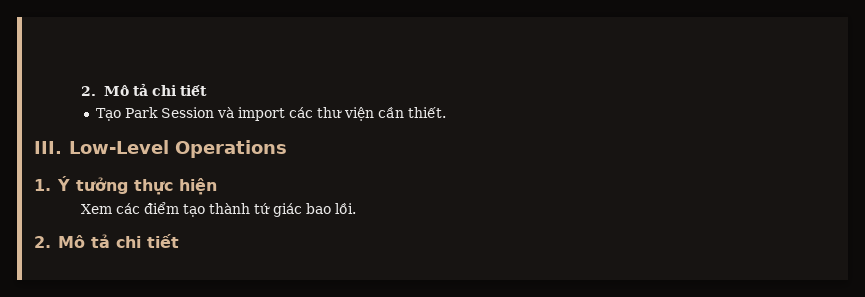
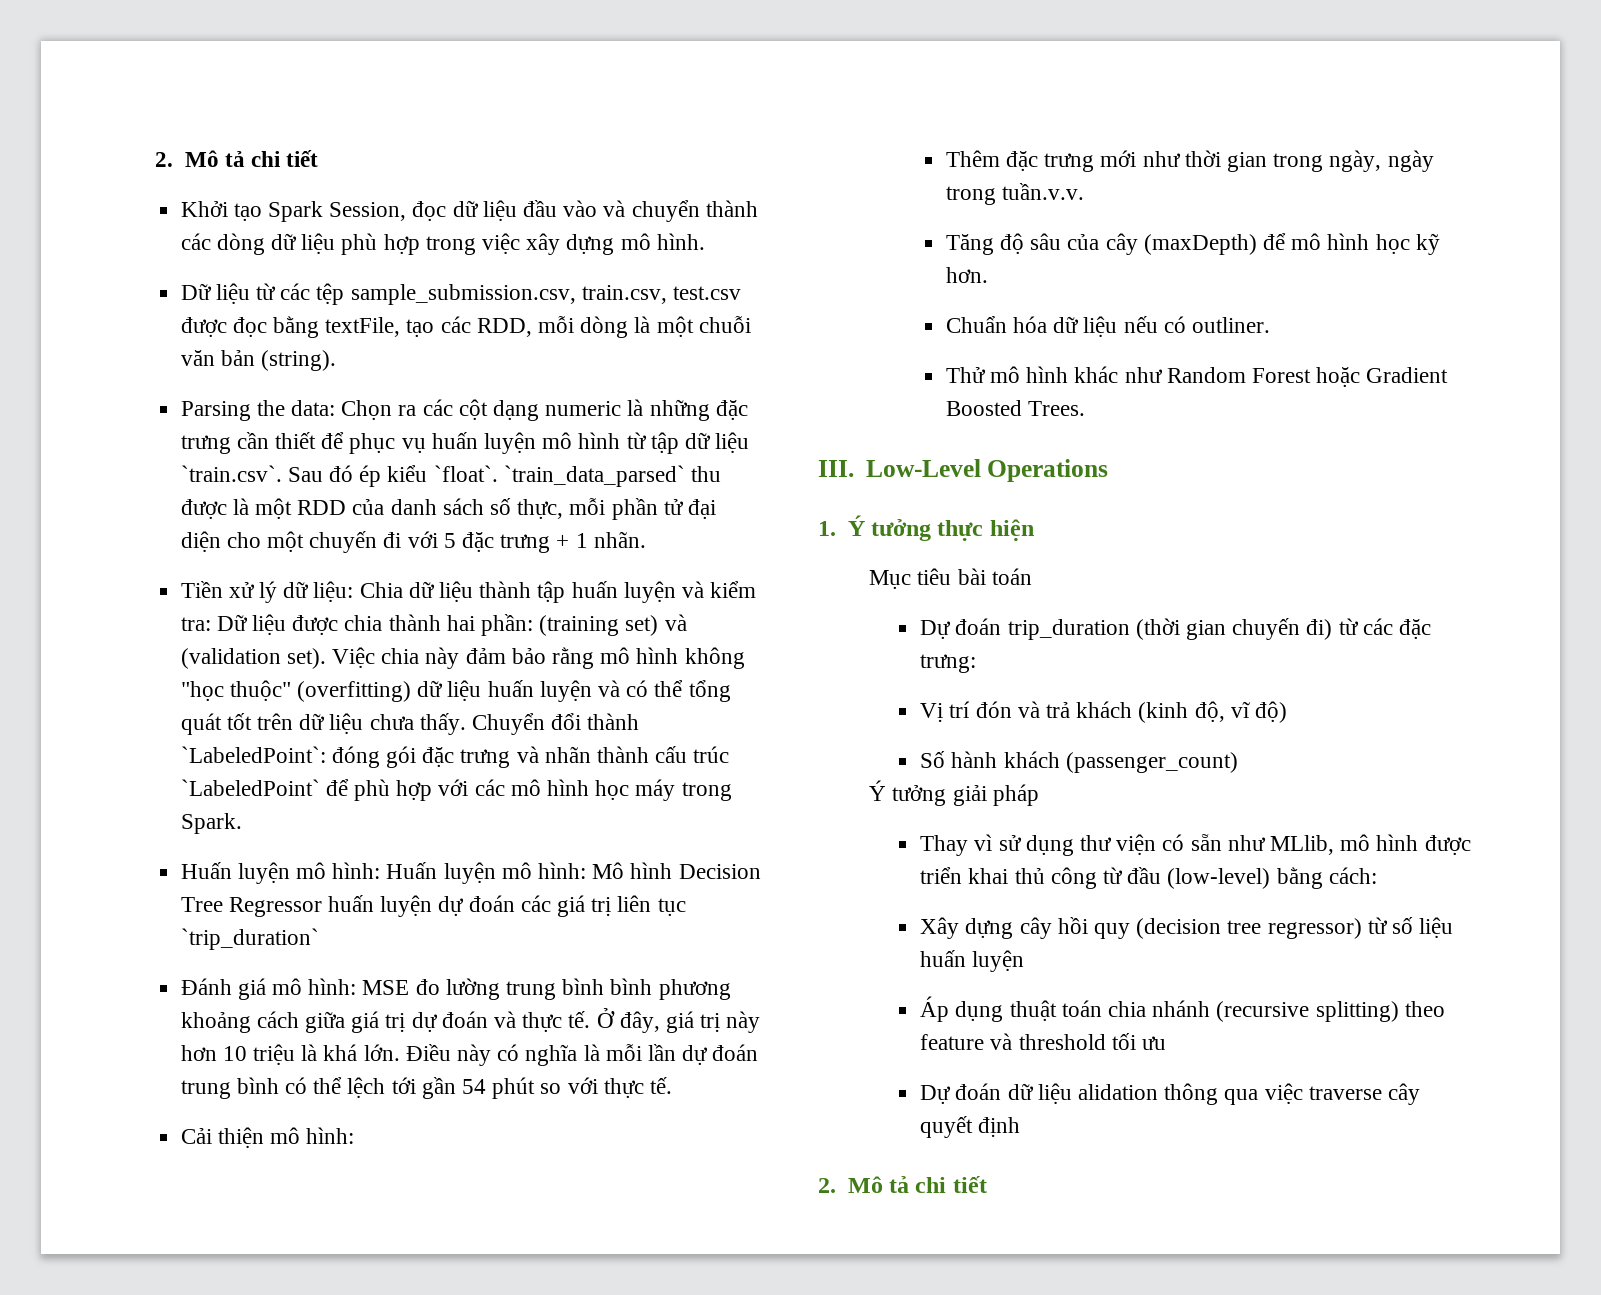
[95,107,446,121] Tạo Park Session và import các thư viện cần thiết. -> [180,200,758,222] [180,233,705,255] [180,283,742,305] [180,316,751,338] [180,350,336,371] [180,399,748,421] [180,432,750,454] [180,465,722,487] [180,498,717,520] [180,531,646,553] [180,581,757,603] [180,614,687,636] [180,647,745,669] [180,680,731,702] [180,713,640,735] [180,746,730,768] [180,779,732,801] [180,813,242,834] [180,862,761,884] [180,895,686,917] [180,928,319,950] [180,978,731,1000] [180,1008,761,1033] [180,1044,759,1066] [180,1077,673,1099] [180,1127,355,1148] [945,150,1434,172] [945,183,1084,205] [945,233,1440,255] [945,267,988,283] [945,316,1271,337] [945,366,1449,387] [945,400,1085,416] Khởi tạo Spark Session, đọc dữ liệu đầu vào và chuyển thành các dòng dữ liệu phù hợp trong việc xây dựng mô hình. // Dữ liệu từ các tệp sample_submission.csv, train.csv, test.csv được đọc bằng textFile, tạo các RDD, mỗi dòng là một chuỗi văn bản (string). // Parsing the data: Chọn ra các cột dạng numeric là những đặc trưng cần thiết để phục vụ huấn luyện mô hình từ tập dữ liệu `train.csv`. Sau đó ép kiểu `float`. `train_data_parsed` thu được là một RDD của danh sách số thực, mỗi phần tử đại diện cho một chuyến đi với 5 đặc trưng + 1 nhãn. // Tiền xử lý dữ liệu: Chia dữ liệu thành tập huấn luyện và kiểm tra: Dữ liệu được chia thành hai phần: (training set) và (validation set). Việc chia này đảm bảo rằng mô hình không "học thuộc" (overfitting) dữ liệu huấn luyện và có thể tổng quát tốt trên dữ liệu chưa thấy. Chuyển đổi thành `LabeledPoint`: đóng gói đặc trưng và nhãn thành cấu trúc `LabeledPoint` để phù hợp với các mô hình học máy trong Spark. // Huấn luyện mô hình: Huấn luyện mô hình: Mô hình Decision Tree Regressor huấn luyện dự đoán các giá trị liên tục `trip_duration` // Đánh giá mô hình: MSE đo lường trung bình bình phương khoảng cách giữa giá trị dự đoán và thực tế. Ở đây, giá trị này hơn 10 triệu là khá lớn. Điều này có nghĩa là mỗi lần dự đoán trung bình có thể lệch tới gần 54 phút so với thực tế. // Cải thiện mô hình: // Thêm đặc trưng mới như thời gian trong ngày, ngày trong tuần.v.v. // Tăng độ sâu của cây (maxDepth) để mô hình học kỹ hơn. // Chuẩn hóa dữ liệu nếu có outliner. // Thử mô hình khác như Random Forest hoặc Gradient Boosted Trees.
[80,202,356,217] Xem các điểm tạo thành tứ giác bao lồi. -> [869,568,1032,589] [920,618,1432,640] [920,654,977,673] [920,701,1288,723] [920,751,1238,773] [869,780,1039,806] [920,834,1471,856] [920,867,1377,889] [920,917,1454,939] [920,950,1025,972] [920,996,1445,1022] [920,1033,1166,1050] [920,1083,1421,1105] [920,1116,1021,1138] Mục tiêu bài toán // Dự đoán trip_duration (thời gian chuyến đi) từ các đặc trưng: // Vị trí đón và trả khách (kinh độ, vĩ độ) // Số hành khách (passenger_count) // Ý tưởng giải pháp // Thay vì sử dụng thư viện có sẵn như MLlib, mô hình được triển khai thủ công từ đầu (low-level) bằng cách: // Xây dựng cây hồi quy (decision tree regressor) từ số liệu huấn luyện // Áp dụng thuật toán chia nhánh (recursive splitting) theo feature và threshold tối ưu // Dự đoán dữ liệu alidation thông qua việc traverse cây quyết định

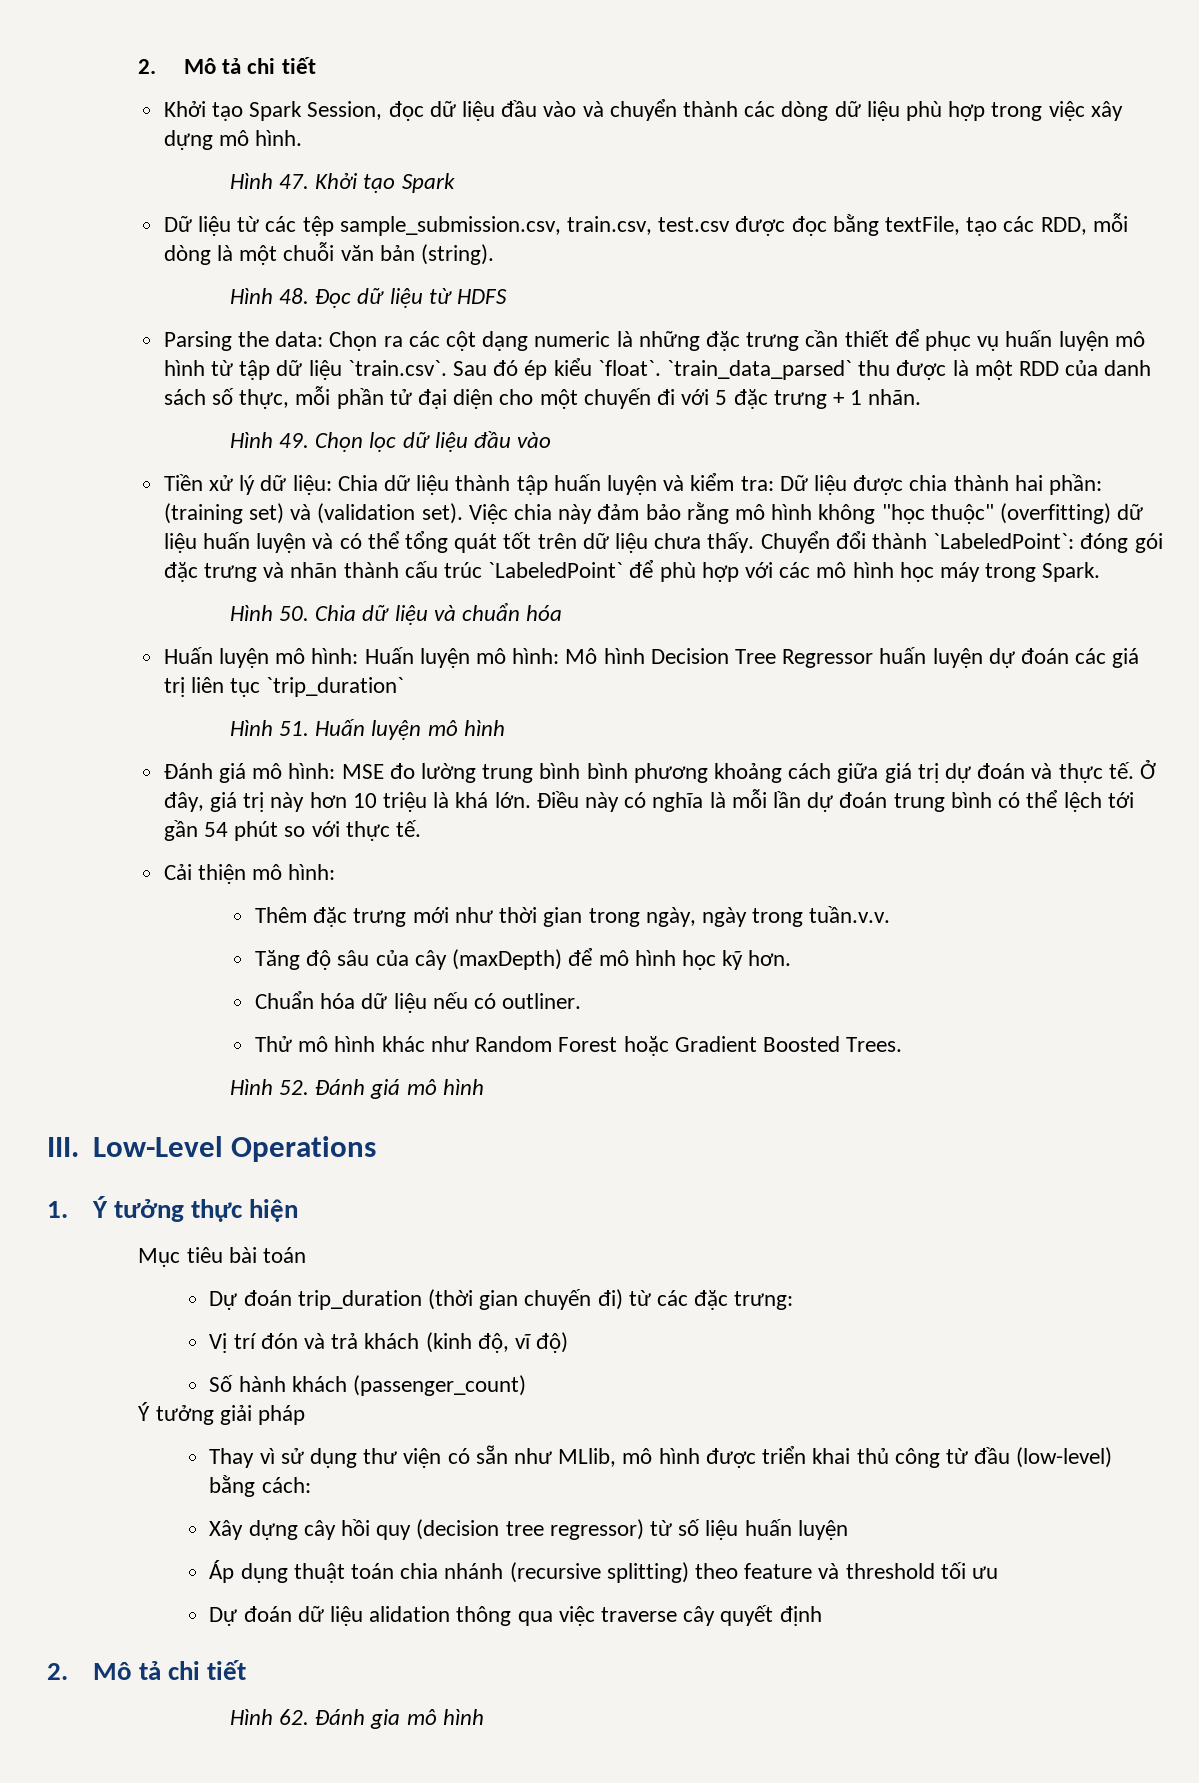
(705, 241) none -> [229,173,455,193] // Hình 47. Khởi tạo Spark
(336, 360) none -> [229,288,508,308] // Hình 48. Đọc dữ liệu từ HDFS
(646, 539) none -> [229,431,552,452] // Hình 49. Chọn lọc dữ liệu đầu vào
(242, 823) none -> [229,603,563,625] // Hình 50. Chia dữ liệu và chuẩn hóa
(319, 939) none -> [229,719,505,740] // Hình 51. Huấn luyện mô hình
(1085, 408) none -> [229,1079,484,1099] // Hình 52. Đánh giá mô hình
(987, 1184) none -> [229,1709,484,1729] // Hình 62. Đánh gia mô hình

